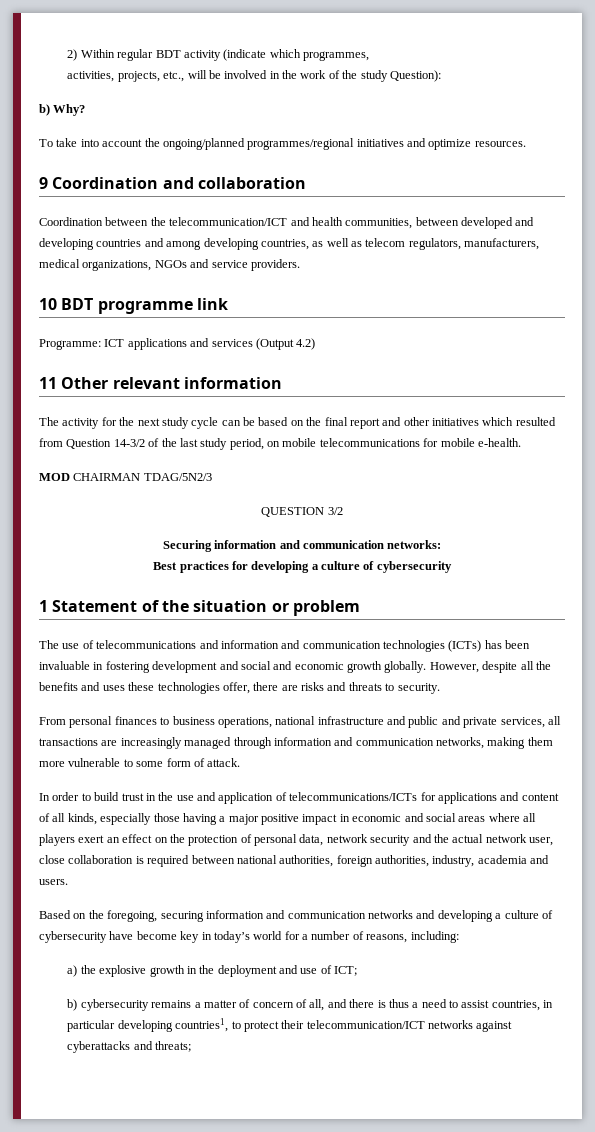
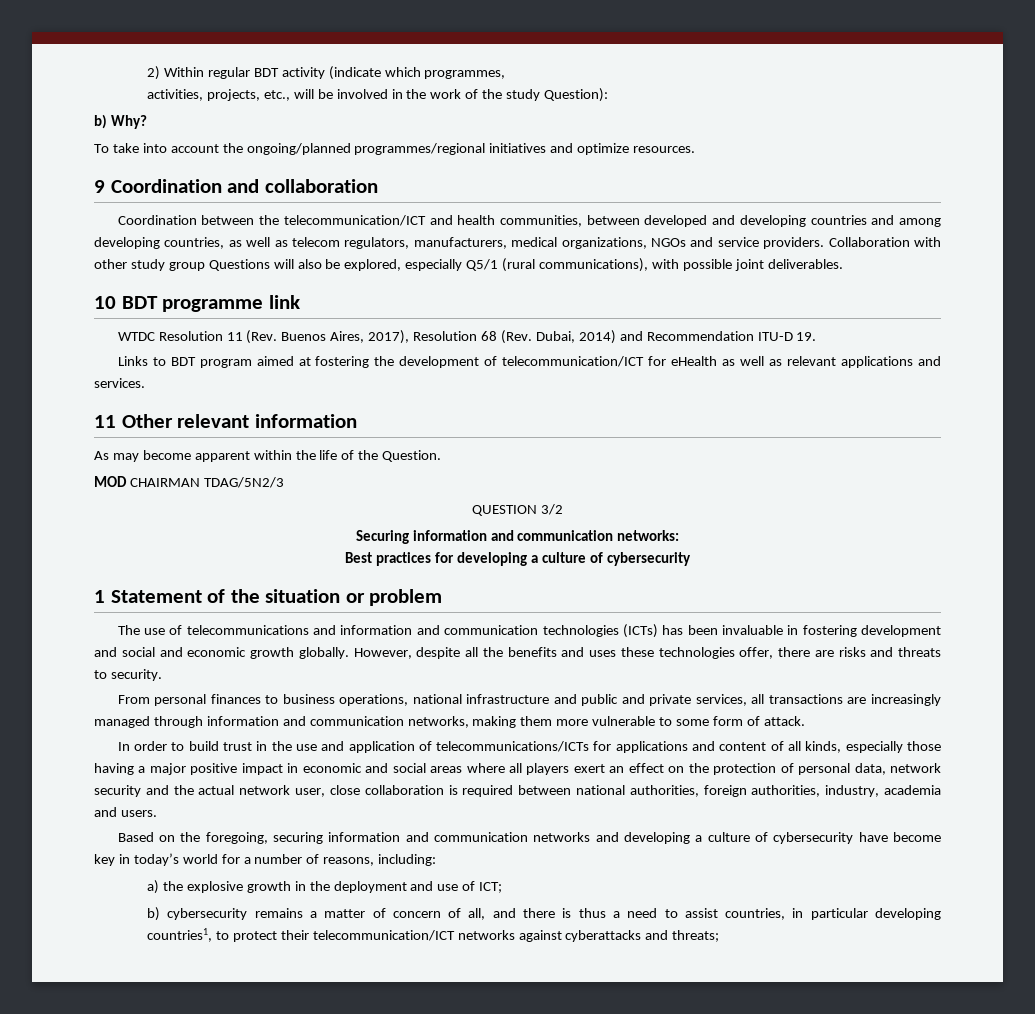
[39,298,228,314] [39,338,316,350] [39,377,282,389] [39,417,556,429] [39,438,521,450] // 10 BDT programme link // Programme: ICT applications and services (Output 4.2) // 11 Other relevant information // The activity for the next study cycle can be based on the final report and other initiatives which resulted from Question 14-3/2 of the last study period, on mobile telecommunications for mobile e-health. -> [828,237,941,247] [94,258,843,272] [94,295,300,312] [117,330,817,344] [117,356,941,368] [94,378,145,388] [94,414,357,428] [94,450,442,462] Collaboration with other study group Questions will also be explored, especially Q5/1 (rural communications), with possible joint deliverables. // 10 BDT programme link // WTDC Resolution 11 (Rev. Buenos Aires, 2017), Resolution 68 (Rev. Dubai, 2014) and Recommendation ITU-D 19. // Links to BDT program aimed at fostering the development of telecommunication/ICT for eHealth as well as relevant applications and services. // 11 Other relevant information // As may become apparent within the life of the Question.

